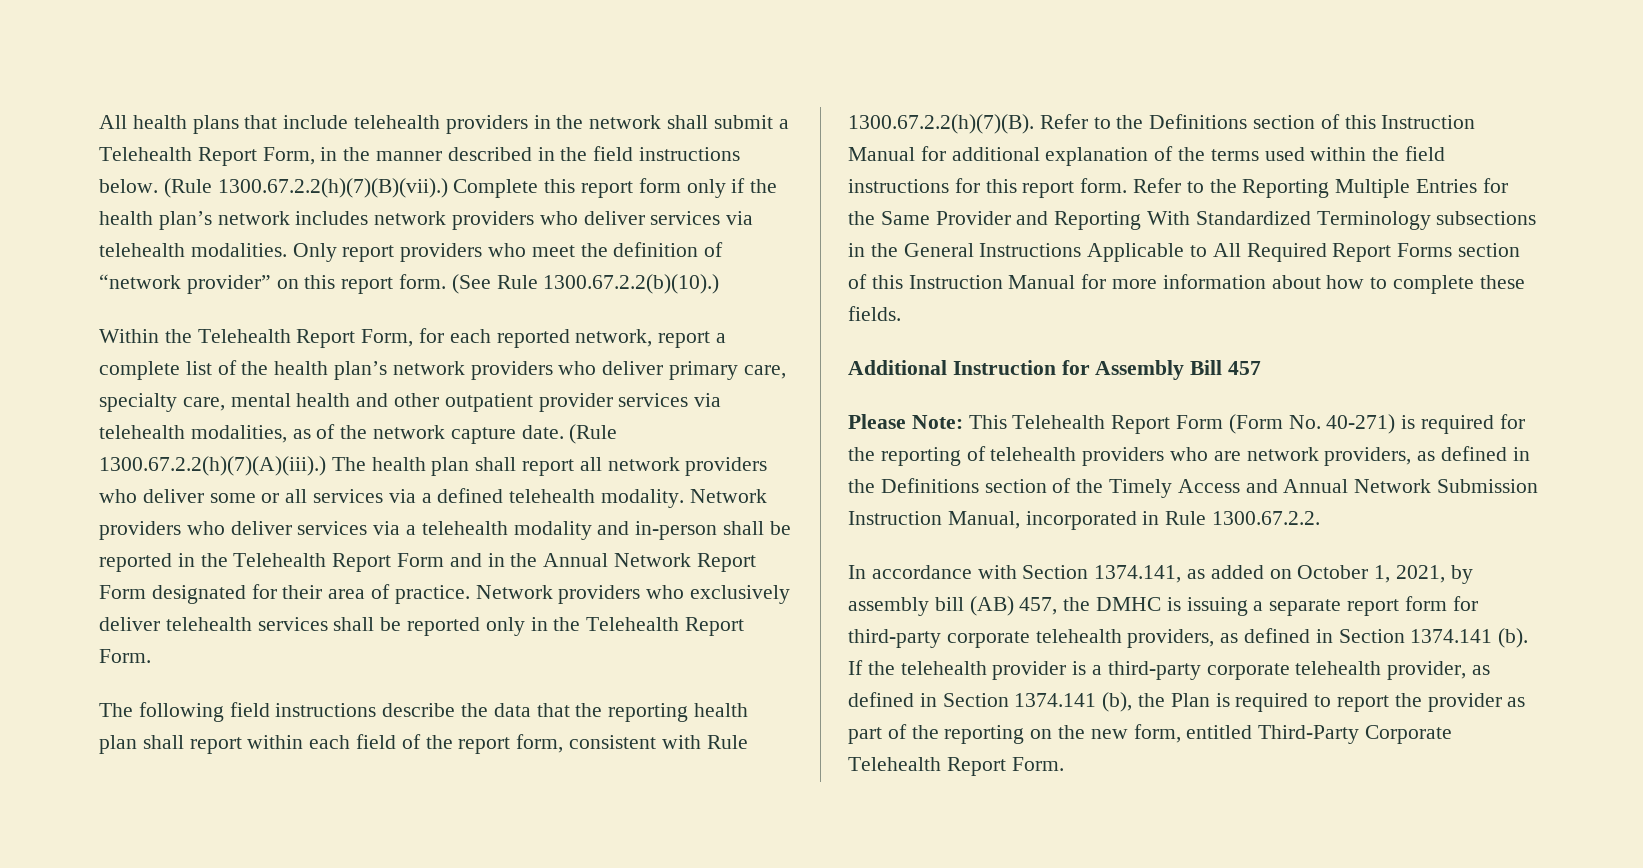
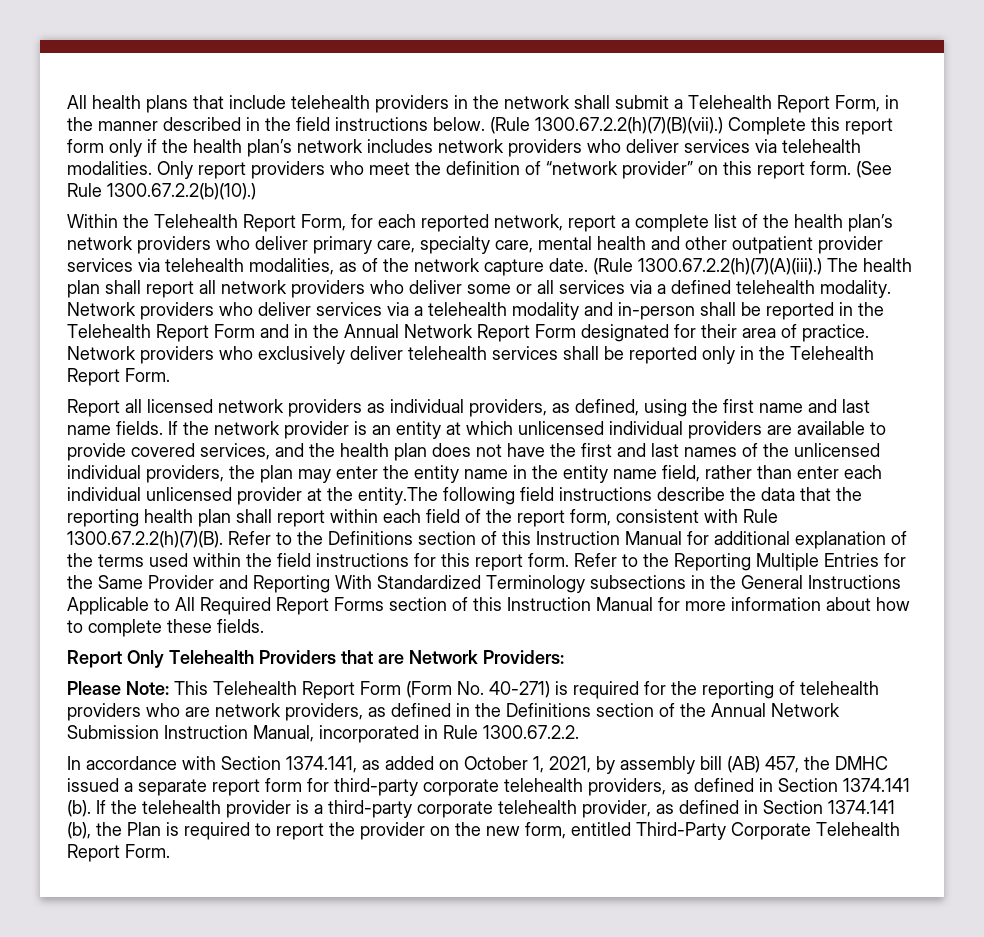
[99,703,133,717] The -> [67,399,870,417] [67,421,886,439] [67,443,880,461] [67,465,882,483] [67,487,438,505] Report all licensed network providers as individual providers, as defined, using the first name and last name fields. If the network provider is an entity at which unlicensed individual providers are available to provide covered services, and the health plan does not have the first and last names of the unlicensed individual providers, the plan may enter the entity name in the entity name field, rather than enter each individual unlicensed provider at the entity.The
[848,360,1262,380] Additional Instruction for Assembly Bill 457 -> [67,650,564,668] Report Only Telehealth Providers that are Network Providers:
[1109,479,1278,498] Timely Access and -> (706, 710) none
[1166,597,1248,616] is issuing -> [67,778,119,792] issued
[1507,697,1526,707] [848,724,1025,744] as part of the reporting -> (425, 831) none

